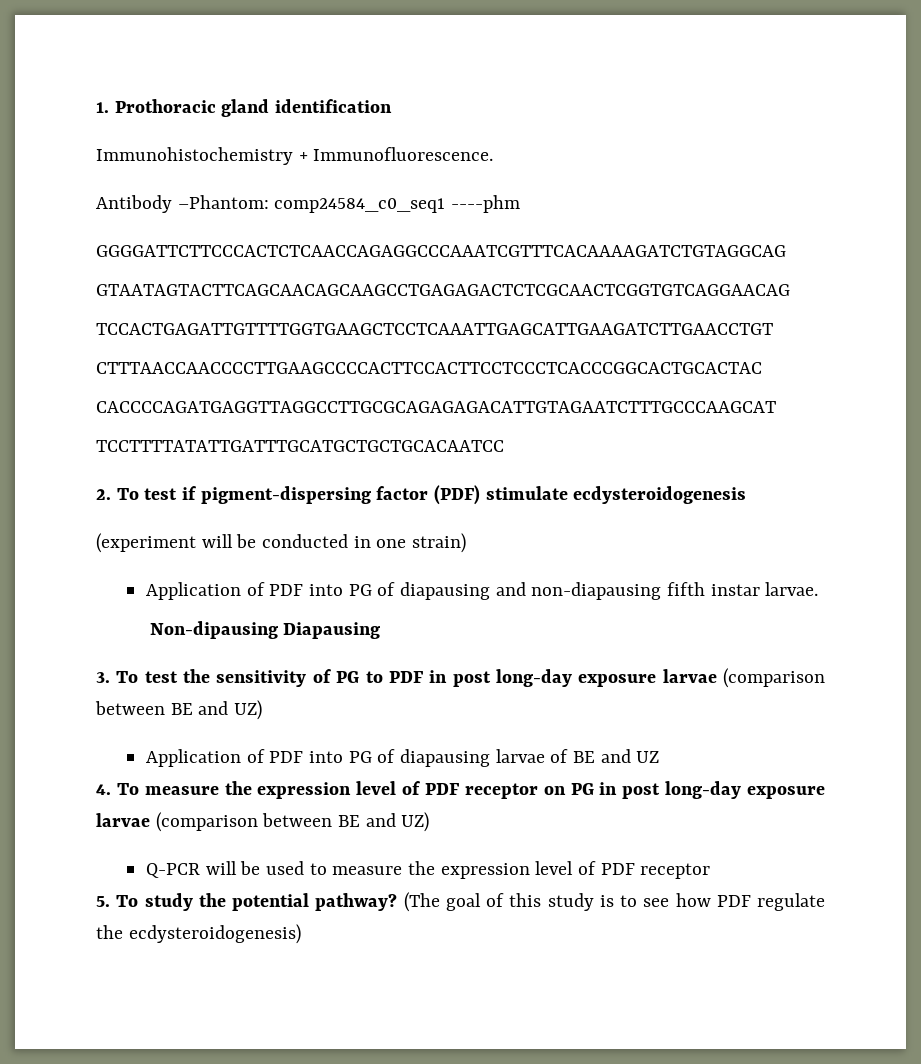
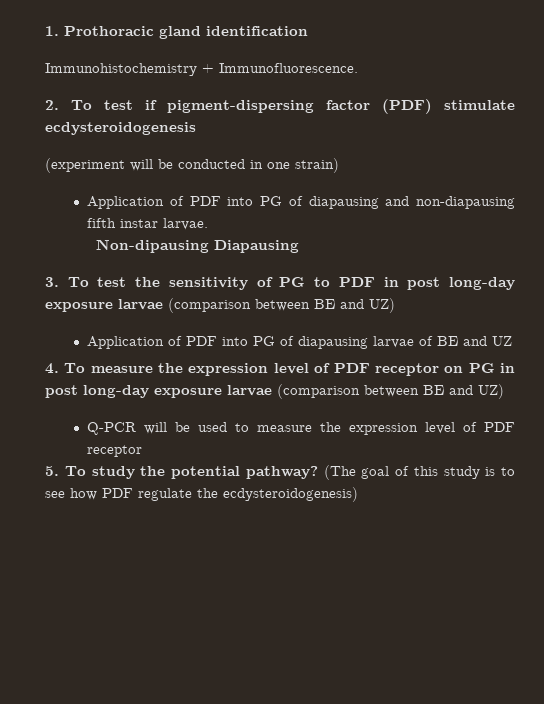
[96,195,521,213] [96,245,786,257] [96,284,790,296] [96,323,773,335] [96,362,762,374] [96,401,776,413] [96,440,504,452] // Antibody –Phantom: comp24584_c0_seq1 ----phm // GGGGATTCTTCCCACTCTCAACCAGAGGCCCAAATCGTTTCACAAAAGATCTGTAGGCAG // GTAATAGTACTTCAGCAACAGCAAGCCTGAGAGACTCTCGCAACTCGGTGTCAGGAACAG // TCCACTGAGATTGTTTTGGTGAAGCTCCTCAAATTGAGCATTGAAGATCTTGAACCTGT // CTTTAACCAACCCCTTGAAGCCCCACTTCCACTTCCTCCCTCACCCGGCACTGCACTAC // CACCCCAGATGAGGTTAGGCCTTGCGCAGAGAGACATTGTAGAATCTTTGCCCAAGCAT // TCCTTTTATATTGATTTGCATGCTGCTGCACAATCC -> (358, 68) none

